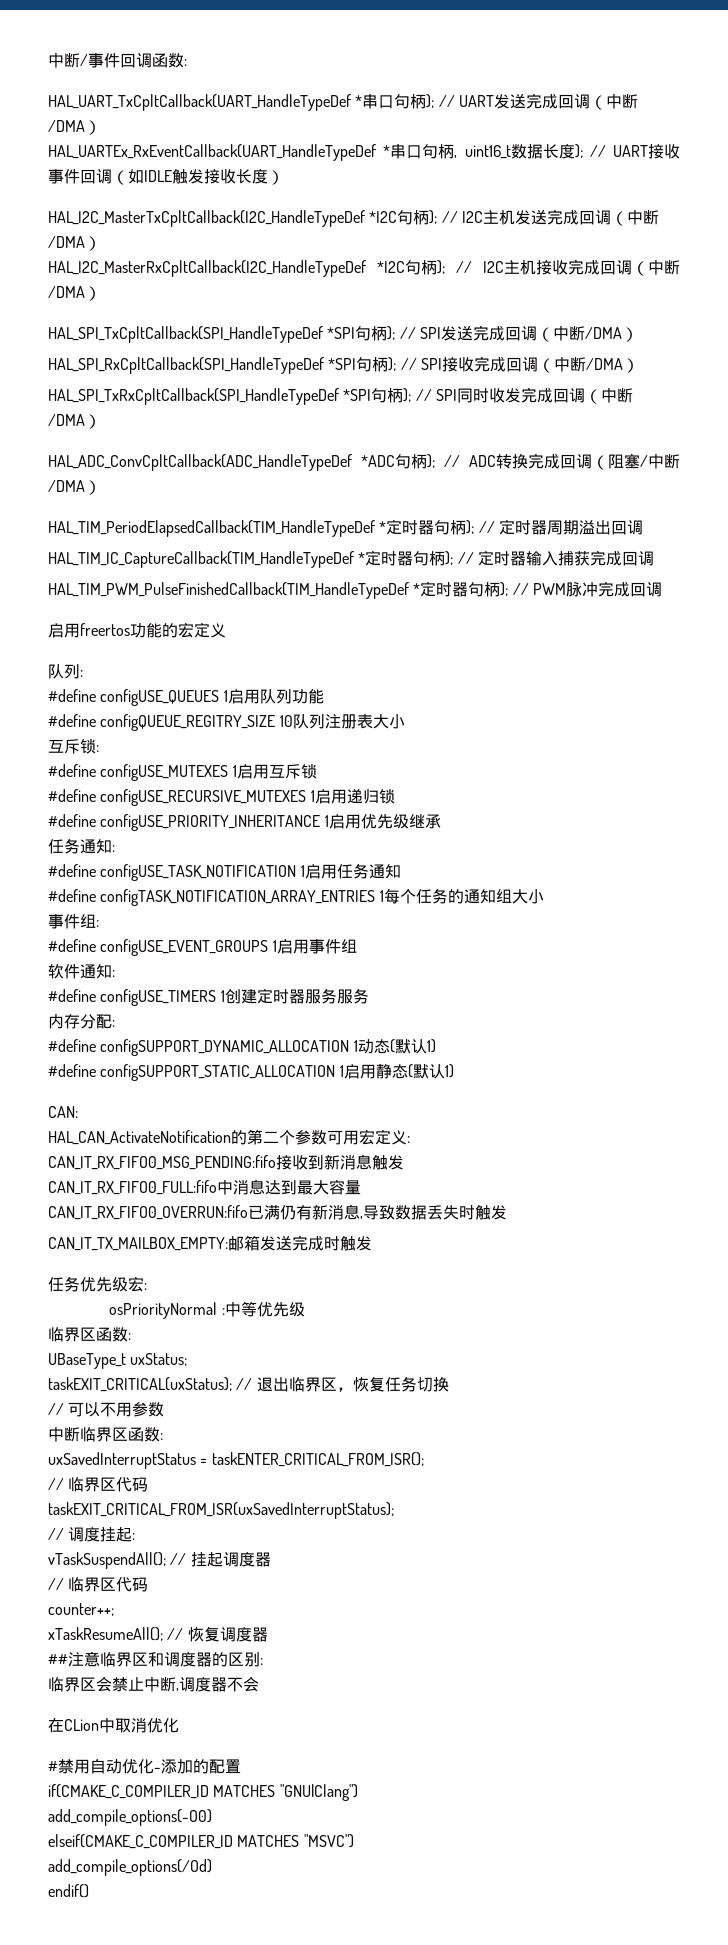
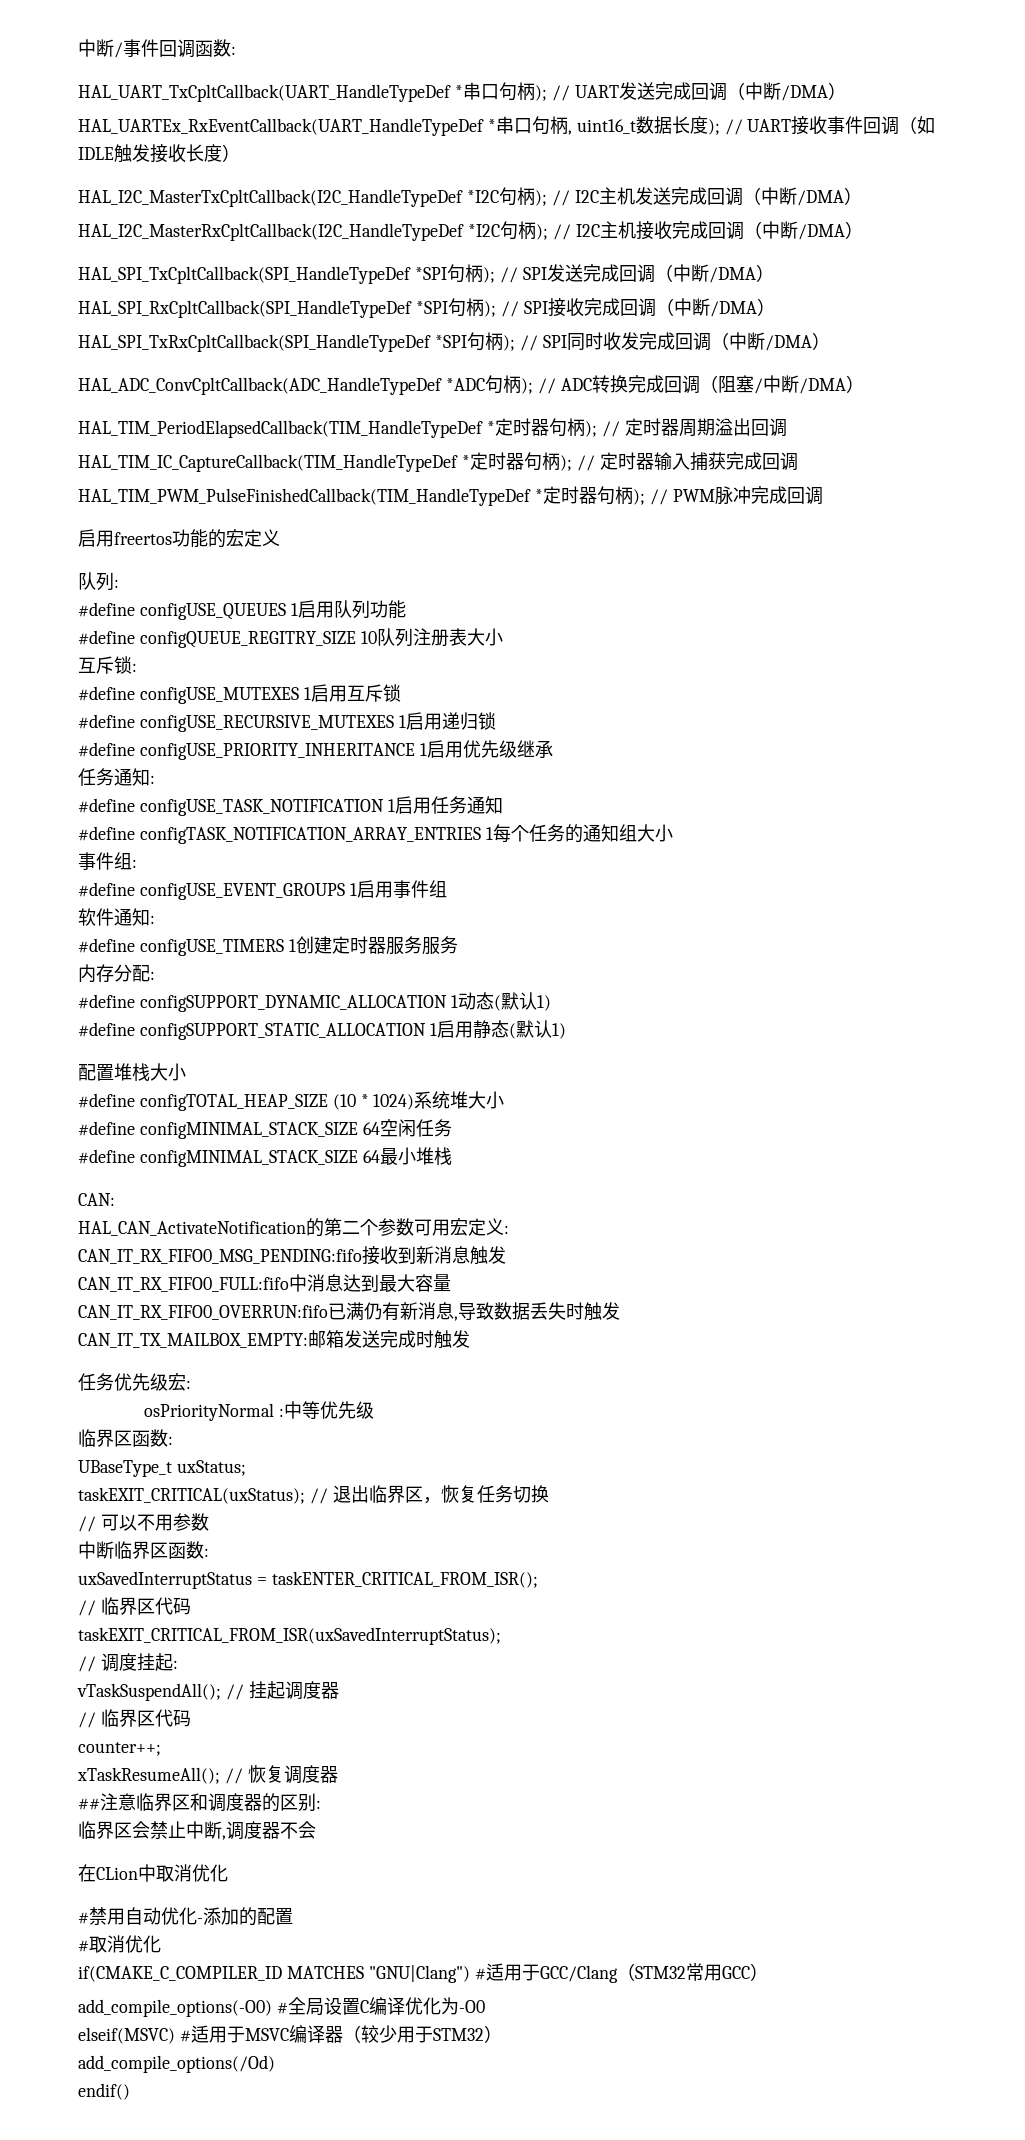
(454, 1071) none -> [78,1063,186,1081] [78,1091,505,1111] [78,1119,452,1139] [78,1147,452,1167] // 配置堆栈大小 // #define configTOTAL_HEAP_SIZE (10 * 1024)系统堆大小 // #define configMINIMAL_STACK_SIZE 64空闲任务 // #define configMINIMAL_STACK_SIZE 64最小堆栈
(241, 1766) none -> [78,1935,161,1953] // #取消优化
[48,1809,212,1826] [48,1834,354,1849] // add_compile_options(-O0) // elseif(CMAKE_C_COMPILER_ID MATCHES "MSVC") -> [474,1963,768,1983] [78,1997,485,2017] [78,2025,502,2044] #适用于GCC/Clang（STM32常用GCC） // add_compile_options(-O0) #全局设置C编译优化为-O0 // elseif(MSVC) #适用于MSVC编译器（较少用于STM32）

